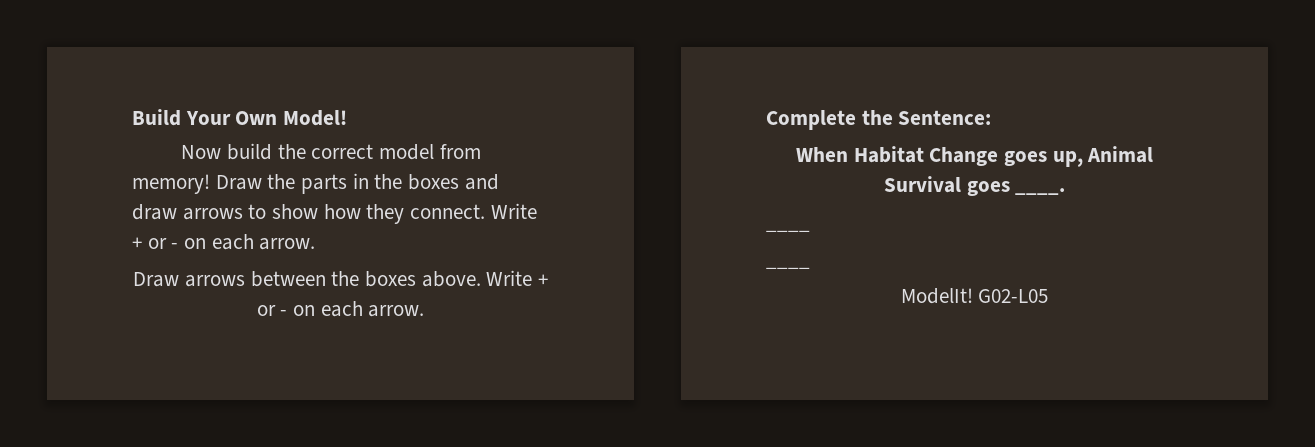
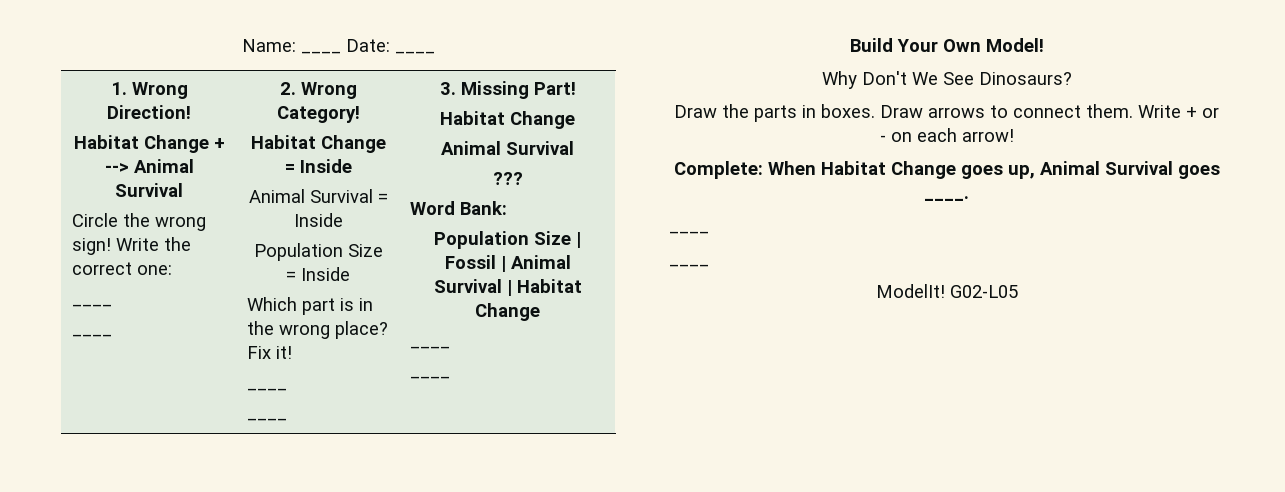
[132,109,348,126] [181,143,481,160] [132,173,499,194] [132,203,537,224] [132,234,316,250] [133,270,548,287] [256,301,425,317] [766,110,992,130] Build Your Own Model! // Now build the correct model from memory! Draw the parts in the boxes and draw arrows to show how they connect. Write + or - on each arrow. // Draw arrows between the boxes above. Write + or - on each arrow. // Complete the Sentence: // -> [242,39,435,54] [110,82,188,99] [107,105,191,119] [73,135,225,153] [104,159,194,173] [115,183,183,197] [72,213,207,231] [72,237,192,255] [72,262,173,275] [72,304,113,307] [72,334,113,337] [279,82,357,99] [276,106,360,123] [250,135,386,153] [284,159,352,173] [248,189,388,203] [293,213,343,227] [253,243,383,261] [286,267,350,281] [247,297,374,315] [247,321,389,339] [247,346,293,359] [247,388,288,391] [247,418,288,421] [439,81,576,99] [440,111,575,129] [441,141,574,155] [492,172,523,185] [410,201,508,215] [434,231,581,249] [444,255,571,272] [433,279,582,296] [475,303,540,321] [410,346,451,349] [410,376,451,379] [849,38,1044,52] [821,71,1072,89] [674,104,1219,122] [879,128,1014,142] [673,161,763,179] Name: ____ Date: ____ // 1. Wrong Direction! // Habitat Change + --> Animal Survival // Circle the wrong sign! Write the correct one: // ____ // ____ | 2. Wrong Category! // Habitat Change = Inside // Animal Survival = Inside // Population Size = Inside // Which part is in the wrong place? Fix it! // ____ // ____ | 3. Missing Part! // Habitat Change // Animal Survival // ??? // Word Bank: // Population Size | Fossil | Animal Survival | Habitat Change // ____ // ____ // Build Your Own Model! // Why Don't We See Dinosaurs? // Draw the parts in boxes. Draw arrows to connect them. Write + or - on each arrow! // Complete:

